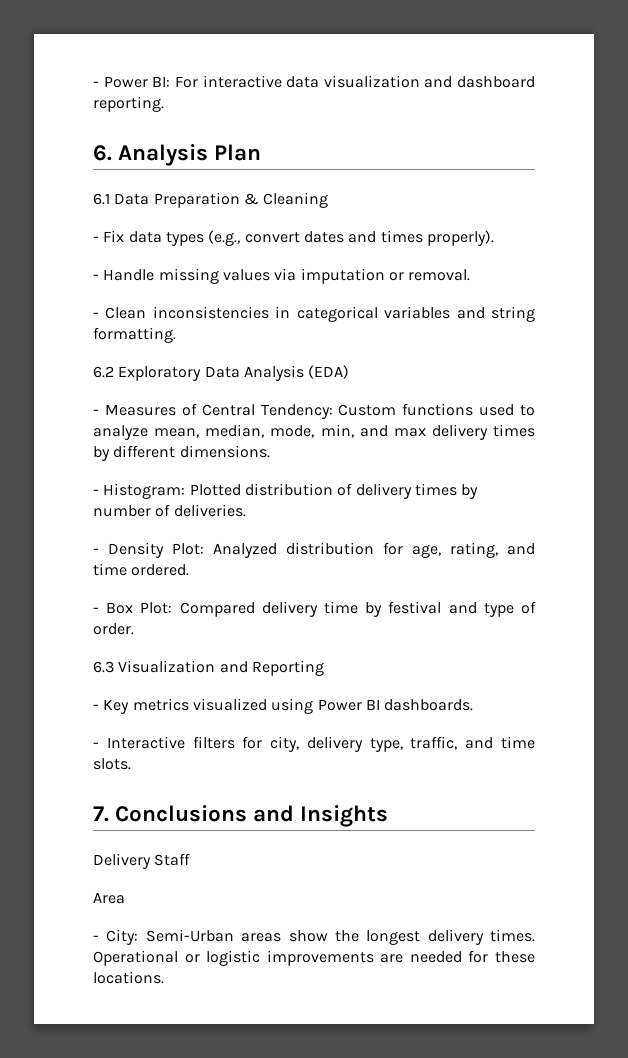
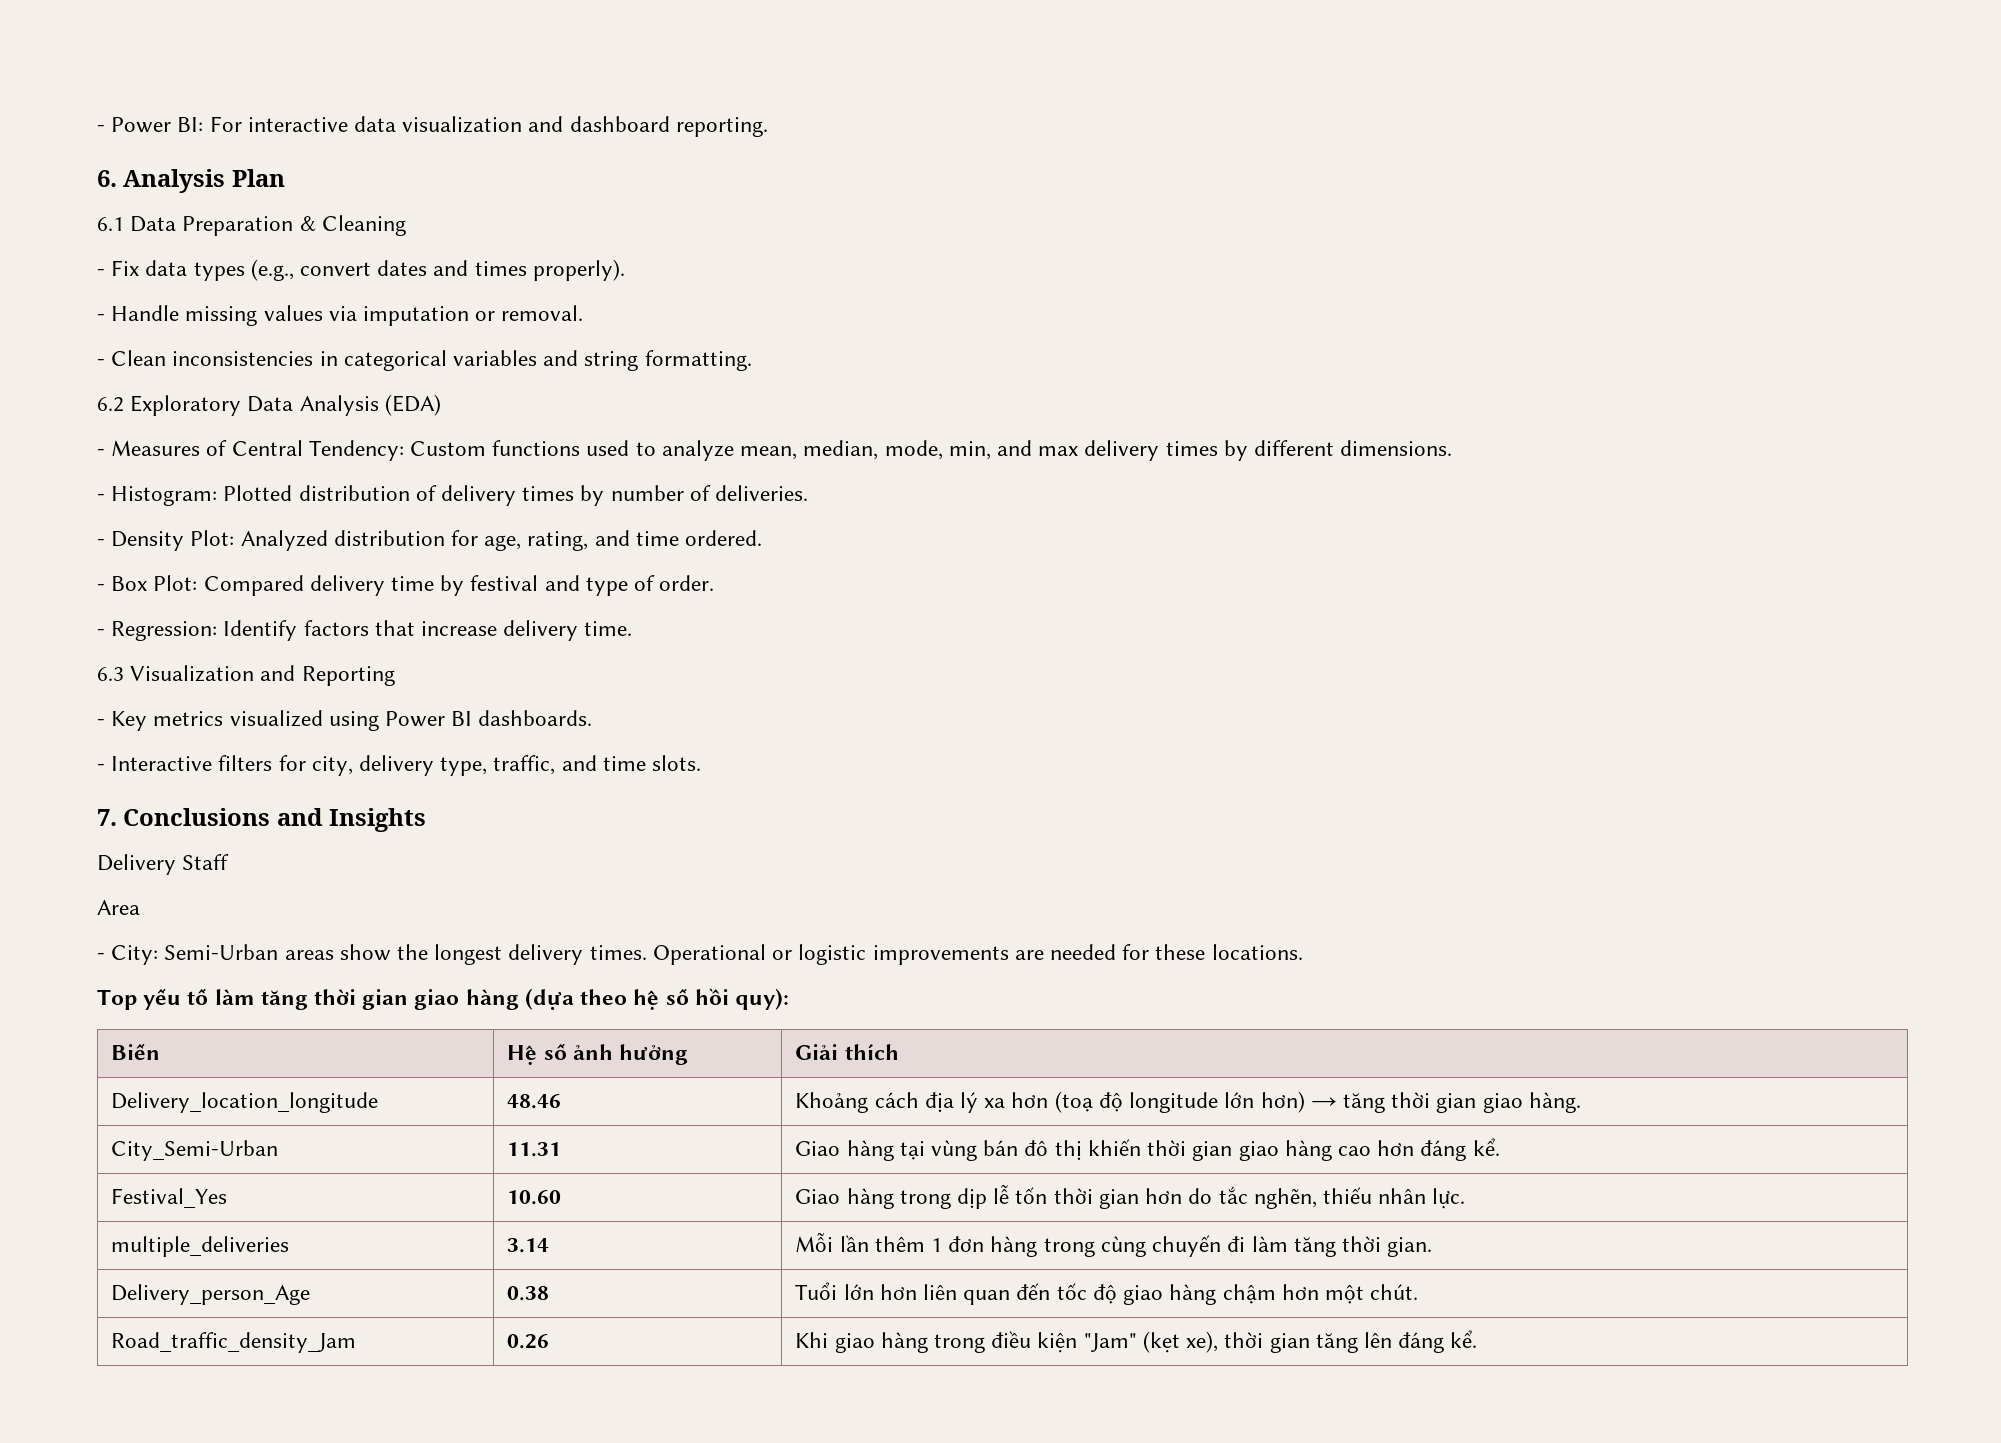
(134, 629) none -> [97,620,633,641] // - Regression: Identify factors that increase delivery time.
(164, 977) none -> [97,988,789,1010] [111,1044,161,1060] [507,1044,689,1065] [795,1044,899,1060] [111,1092,379,1113] [507,1094,562,1109] [795,1091,1581,1113] [111,1140,279,1161] [507,1142,562,1157] [795,1138,1500,1161] [111,1188,228,1208] [507,1190,562,1205] [795,1184,1466,1209] [111,1236,290,1257] [507,1238,550,1253] [795,1232,1433,1257] [111,1284,311,1305] [507,1286,550,1301] [795,1282,1419,1305] [111,1332,357,1353] [507,1334,550,1349] [795,1330,1478,1353] // Top yếu tố làm tăng thời gian giao hàng (dựa theo hệ số hồi quy): // Biến | Hệ số ảnh hưởng | Giải thích // Delivery_location_longitude | 48.46 | Khoảng cách địa lý xa hơn (toạ độ longitude lớn hơn) → tăng thời gian giao hàng. // City_Semi-Urban | 11.31 | Giao hàng tại vùng bán đô thị khiến thời gian giao hàng cao hơn đáng kể. // Festival_Yes | 10.60 | Giao hàng trong dịp lễ tốn thời gian hơn do tắc nghẽn, thiếu nhân lực. // multiple_deliveries | 3.14 | Mỗi lần thêm 1 đơn hàng trong cùng chuyến đi làm tăng thời gian. // Delivery_person_Age | 0.38 | Tuổi lớn hơn liên quan đến tốc độ giao hàng chậm hơn một chút. // Road_traffic_density_Jam | 0.26 | Khi giao hàng trong điều kiện "Jam" (kẹt xe), thời gian tăng lên đáng kể.

